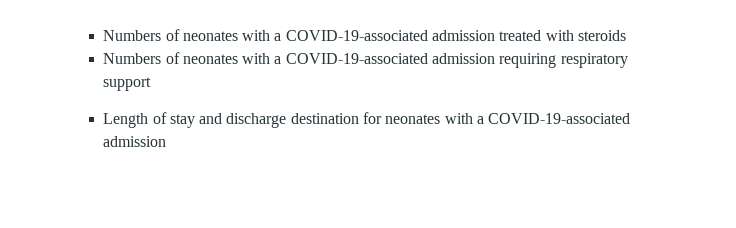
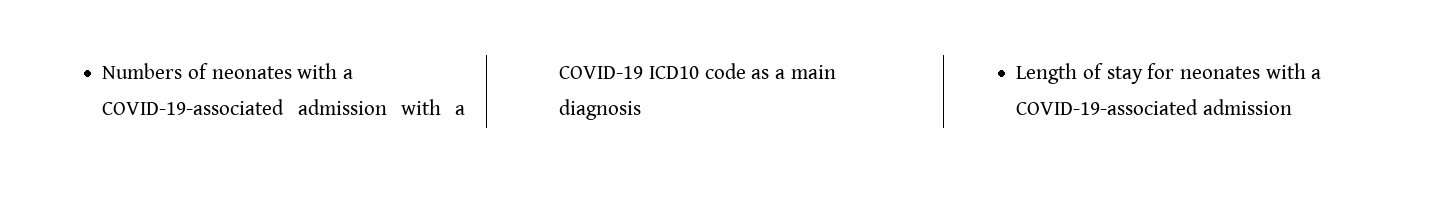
[103,29,627,41] [103,52,628,68] [103,77,152,91] Numbers of neonates with a COVID-19-associated admission treated with steroids // Numbers of neonates with a COVID-19-associated admission requiring respiratory support -> [102,63,354,79] [102,99,465,115] [559,63,836,79] [559,99,642,120] Numbers of neonates with a COVID-19-associated admission with a COVID-19 ICD10 code as a main diagnosis
[199,113,359,128] and discharge destination -> (1143, 75) none

